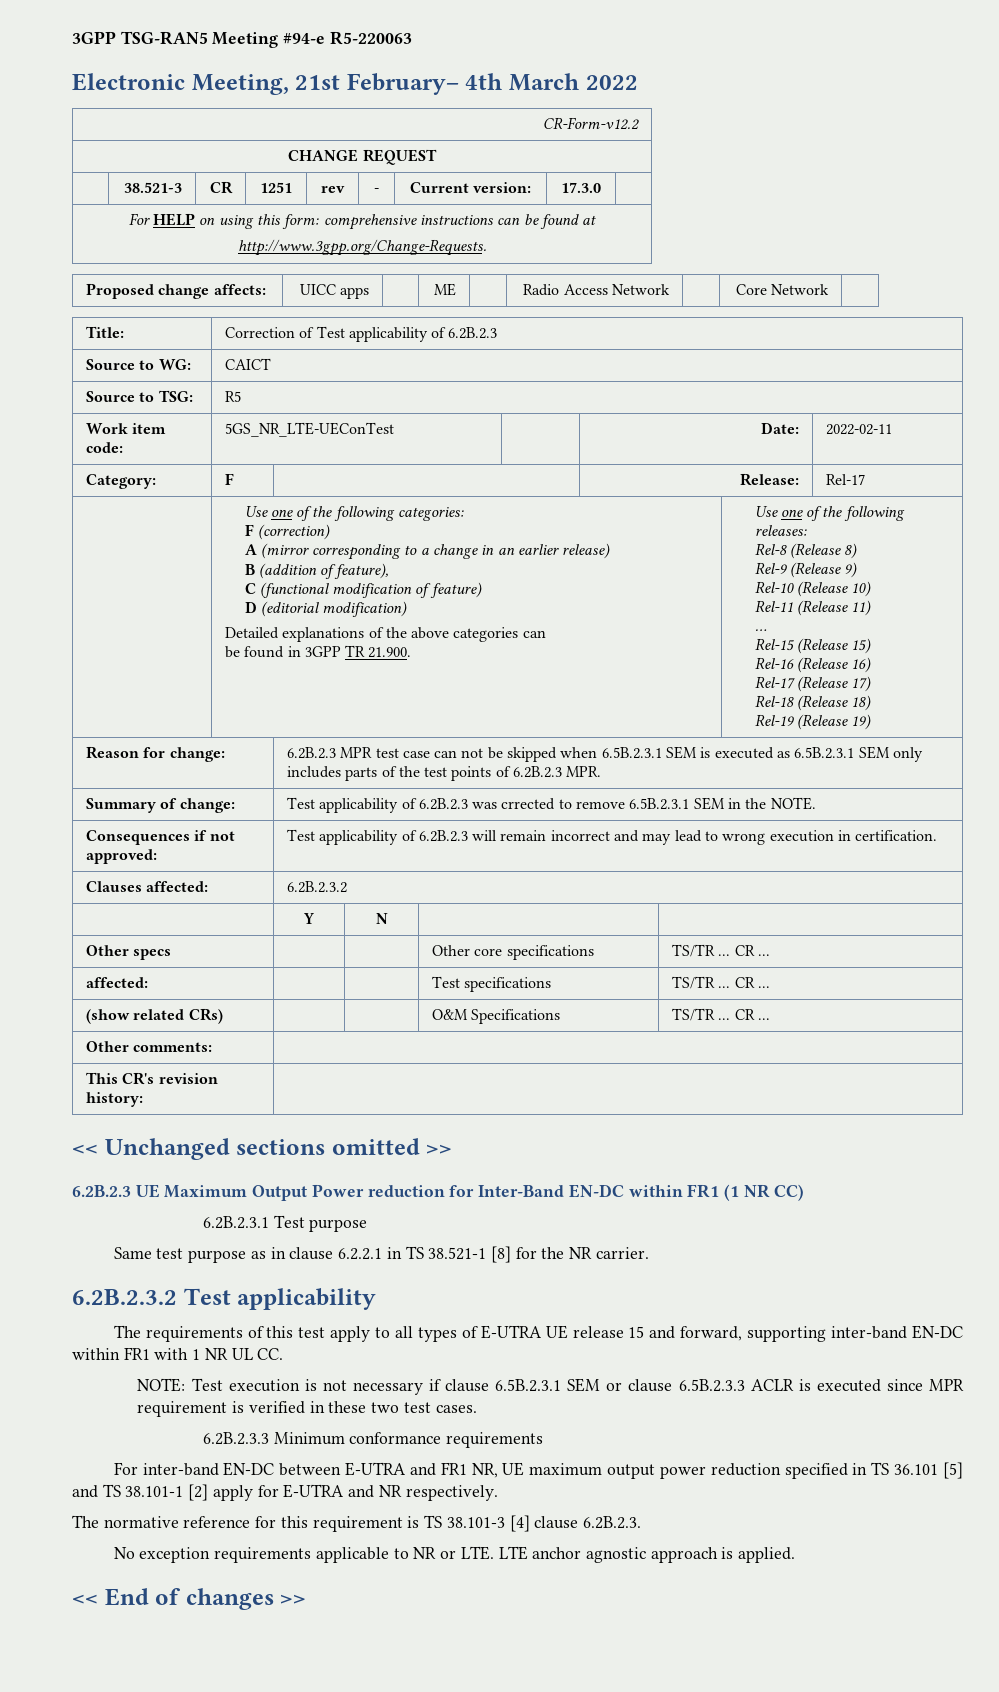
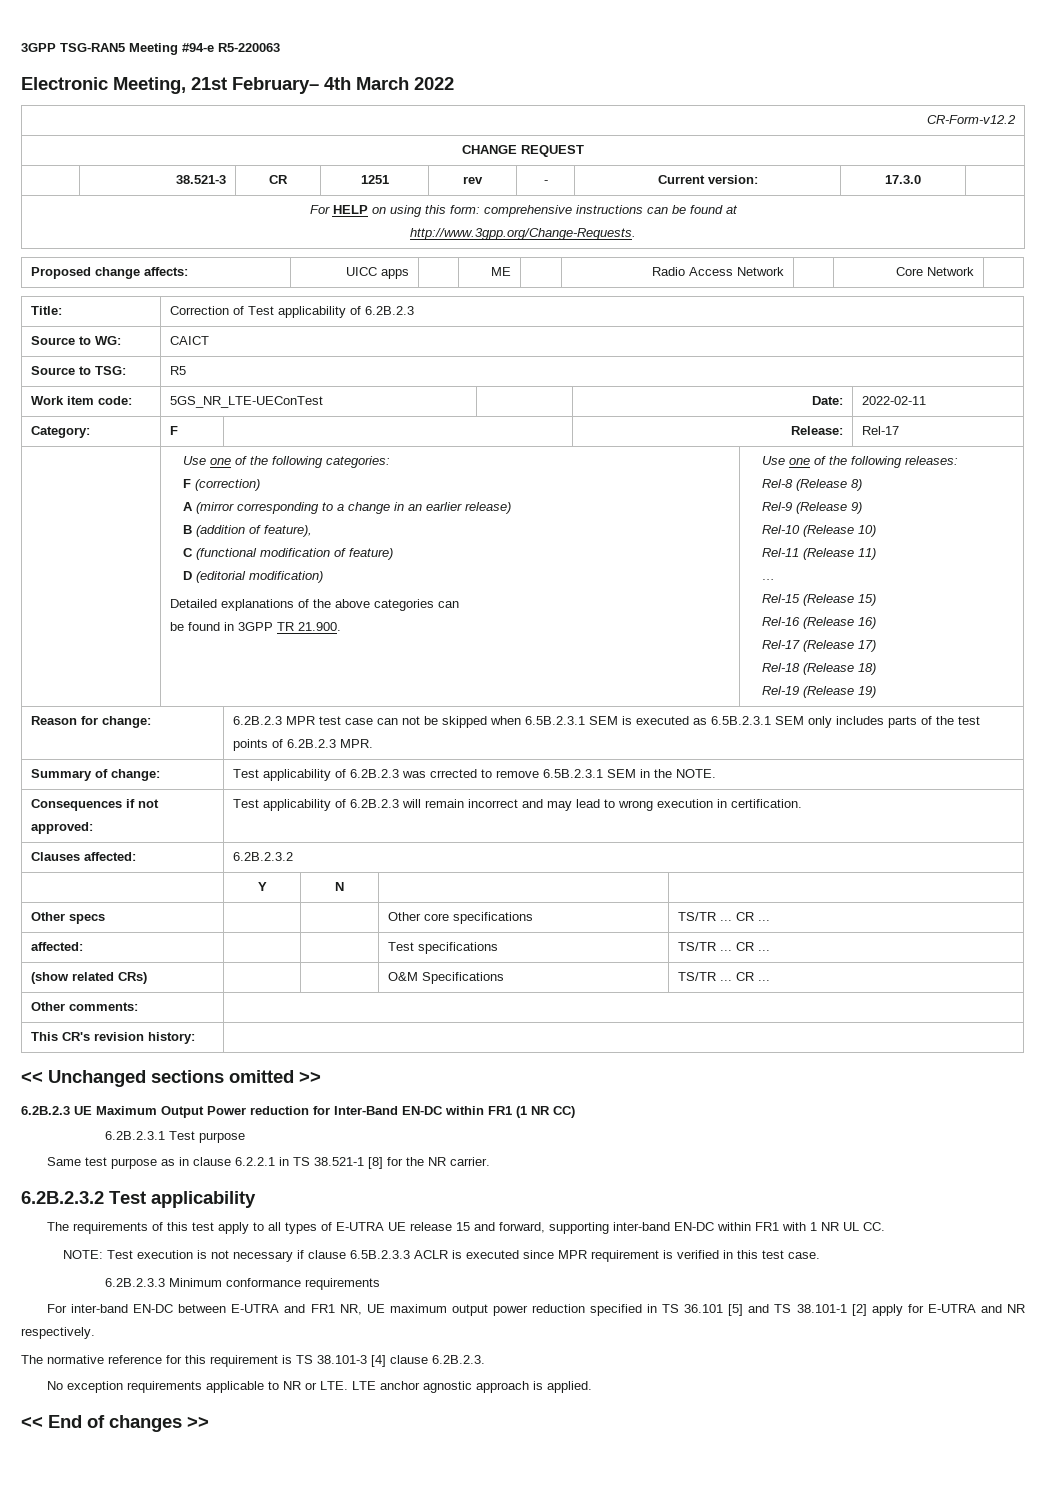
[495,1378,673,1392] 6.5B.2.3.1 SEM or clause -> (346, 1254) none
[328,1401,477,1413] these two test cases. -> [736,1250,820,1259] this test case.

